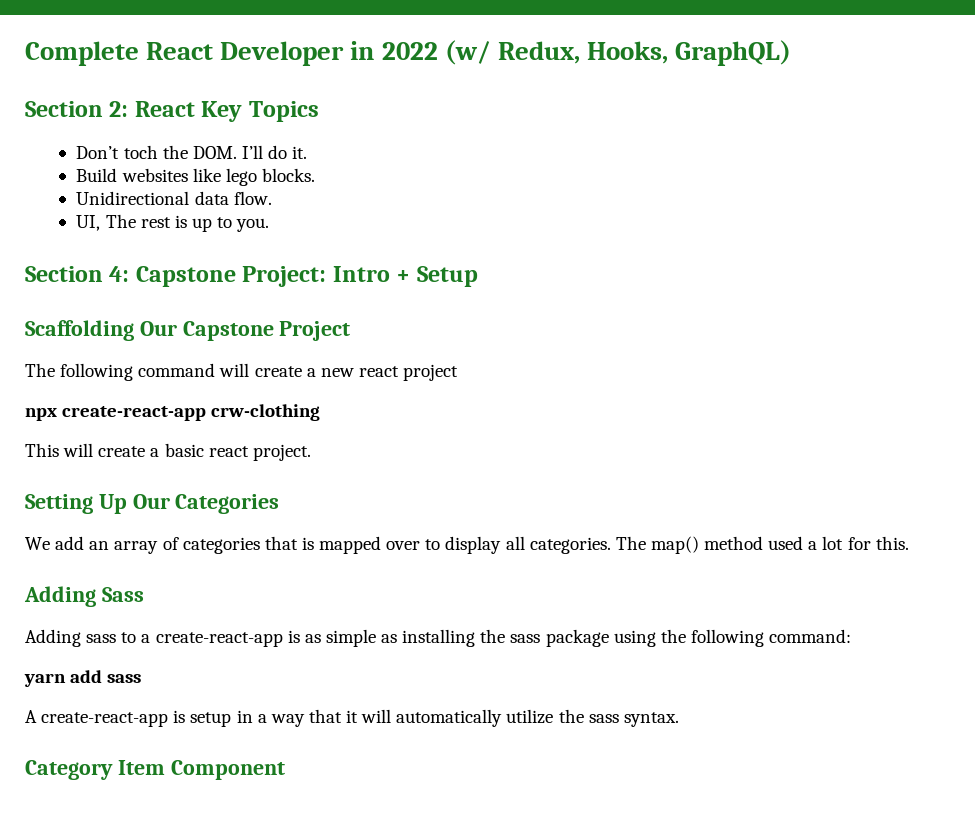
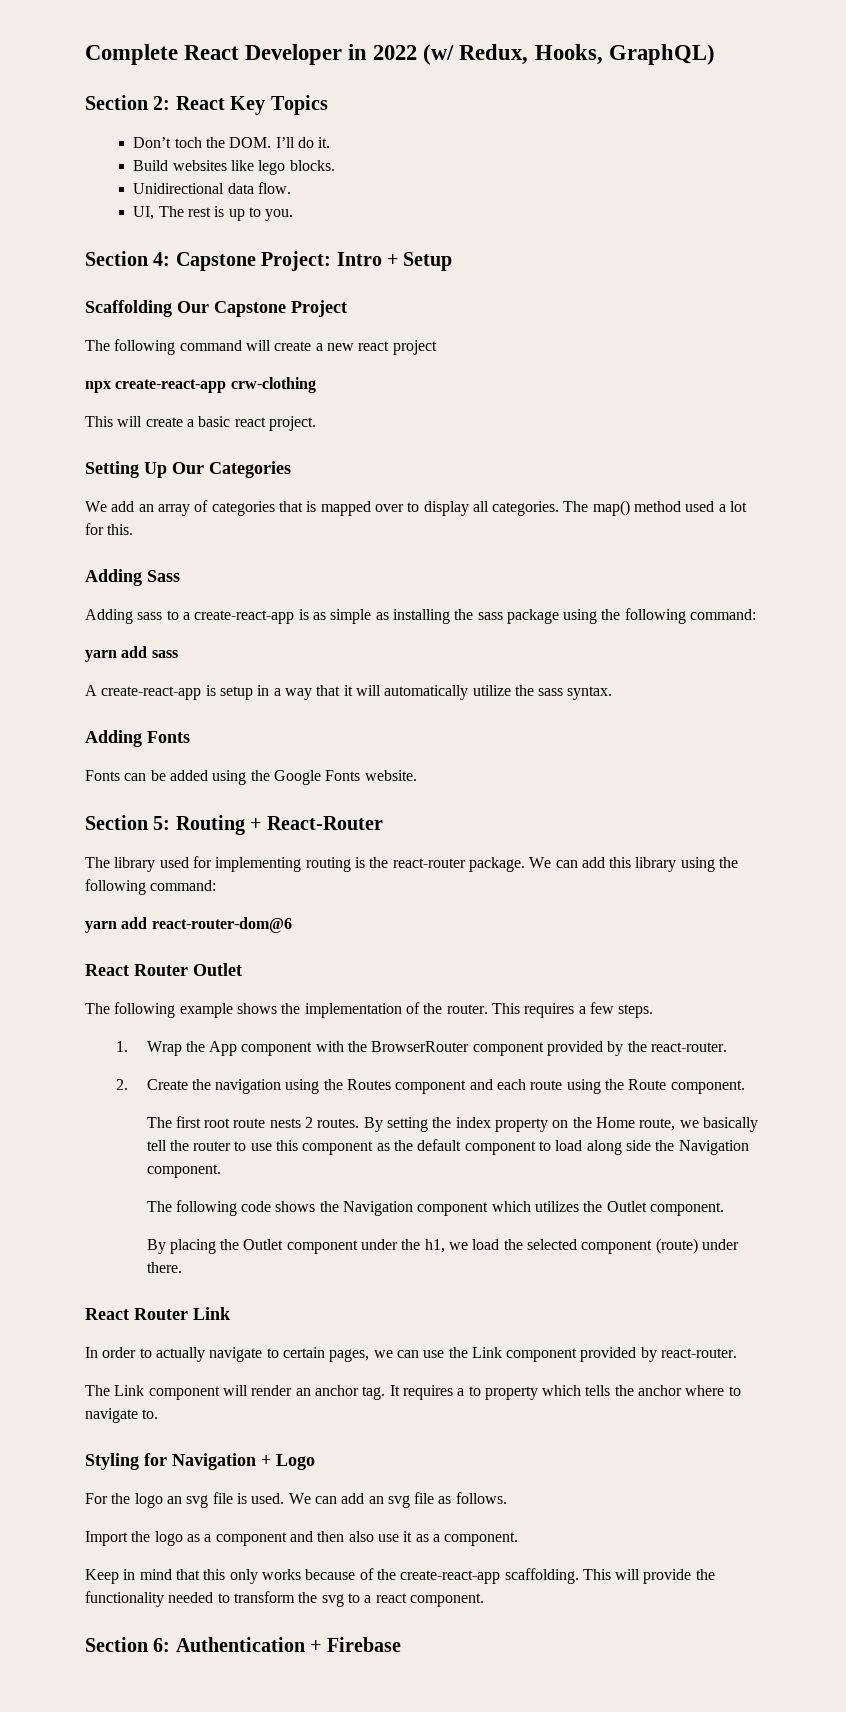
[25,760,285,780] Category Item Component -> [85,730,190,747] [85,770,417,785] [85,815,383,835] [85,856,739,872] [85,879,217,895] [85,917,292,933] [85,963,242,976] [85,1002,654,1018] [115,1041,728,1056] [115,1079,745,1094] [146,1116,758,1132] [146,1139,749,1155] [146,1164,221,1178] [146,1200,725,1216] [146,1238,739,1254] [146,1262,182,1273] [85,1307,230,1320] [85,1347,738,1362] [85,1385,741,1400] [85,1408,159,1423] [85,1453,315,1470] [85,1492,507,1508] [85,1531,519,1546] [85,1568,715,1584] [85,1591,484,1607] [85,1637,401,1652] Adding Fonts // Fonts can be added using the Google Fonts website. // Section 5: Routing + React-Router // The library used for implementing routing is the react-router package. We can add this library using the following command: // yarn add react-router-dom@6 // React Router Outlet // The following example shows the implementation of the router. This requires a few steps. // 1. Wrap the App component with the BrowserRouter component provided by the react-router. // 2. Create the navigation using the Routes component and each route using the Route component. // The first root route nests 2 routes. By setting the index property on the Home route, we basically tell the router to use this component as the default component to load along side the Navigation component. // The following code shows the Navigation component which utilizes the Outlet component. // By placing the Outlet component under the h1, we load the selected component (route) under there. // React Router Link // In order to actually navigate to certain pages, we can use the Link component provided by react-router. // The Link component will render an anchor tag. It requires a to property which tells the anchor where to navigate to. // Styling for Navigation + Logo // For the logo an svg file is used. We can add an svg file as follows. // Import the logo as a component and then also use it as a component. // Keep in mind that this only works because of the create-react-app scaffolding. This will provide the functionality needed to transform the svg to a react component. // Section 6: Authentication + Firebase

